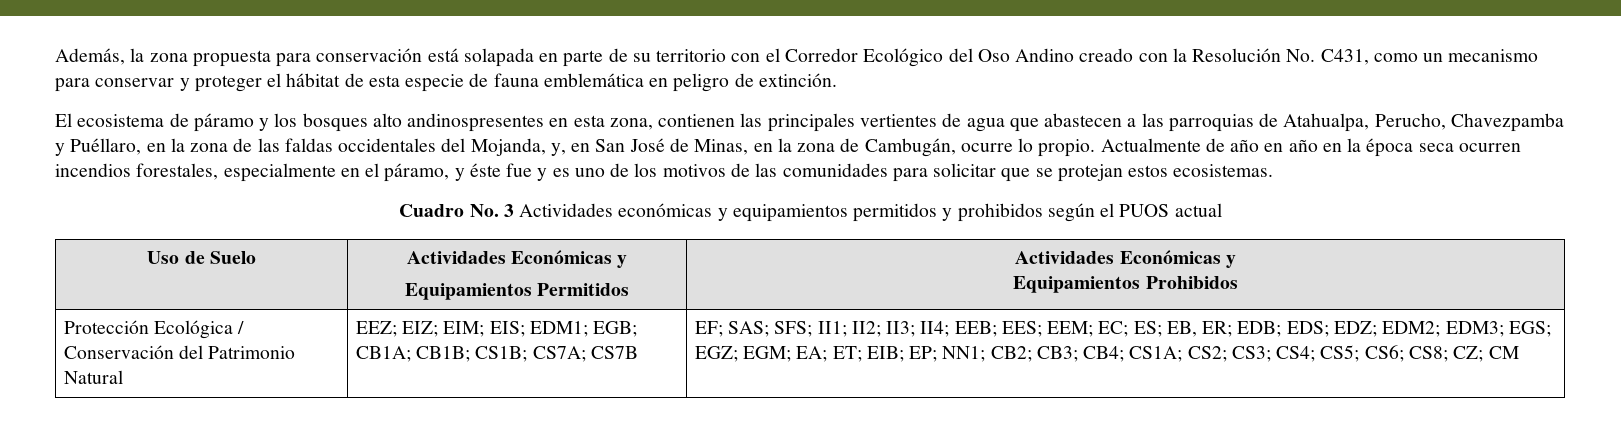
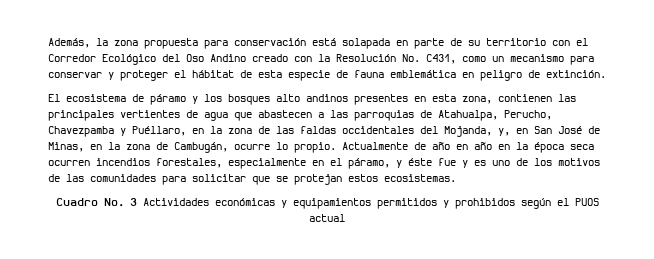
[407,113,545,132] andinospresentes -> [306,94,408,105] andinos presentes
[147,251,256,264] [406,250,628,268] [404,283,630,300] [1015,250,1236,268] [1013,276,1238,293] [63,320,245,339] [63,345,296,359] [63,370,123,384] [355,321,638,337] [355,346,638,362] [694,321,1551,337] [694,345,1519,362] // Uso de Suelo | Actividades Económicas y // Equipamientos Permitidos | Actividades Económicas y // Equipamientos Prohibidos // Protección Ecológica / Conservación del Patrimonio Natural | EEZ; EIZ; EIM; EIS; EDM1; EGB; CB1A; CB1B; CS1B; CS7A; CS7B | EF; SAS; SFS; II1; II2; II3; II4; EEB; EES; EEM; EC; ES; EB, ER; EDB; EDS; EDZ; EDM2; EDM3; EGS; EGZ; EGM; EA; ET; EIB; EP; NN1; CB2; CB3; CB4; CS1A; CS2; CS3; CS4; CS5; CS6; CS8; CZ; CM -> (345, 218) none

